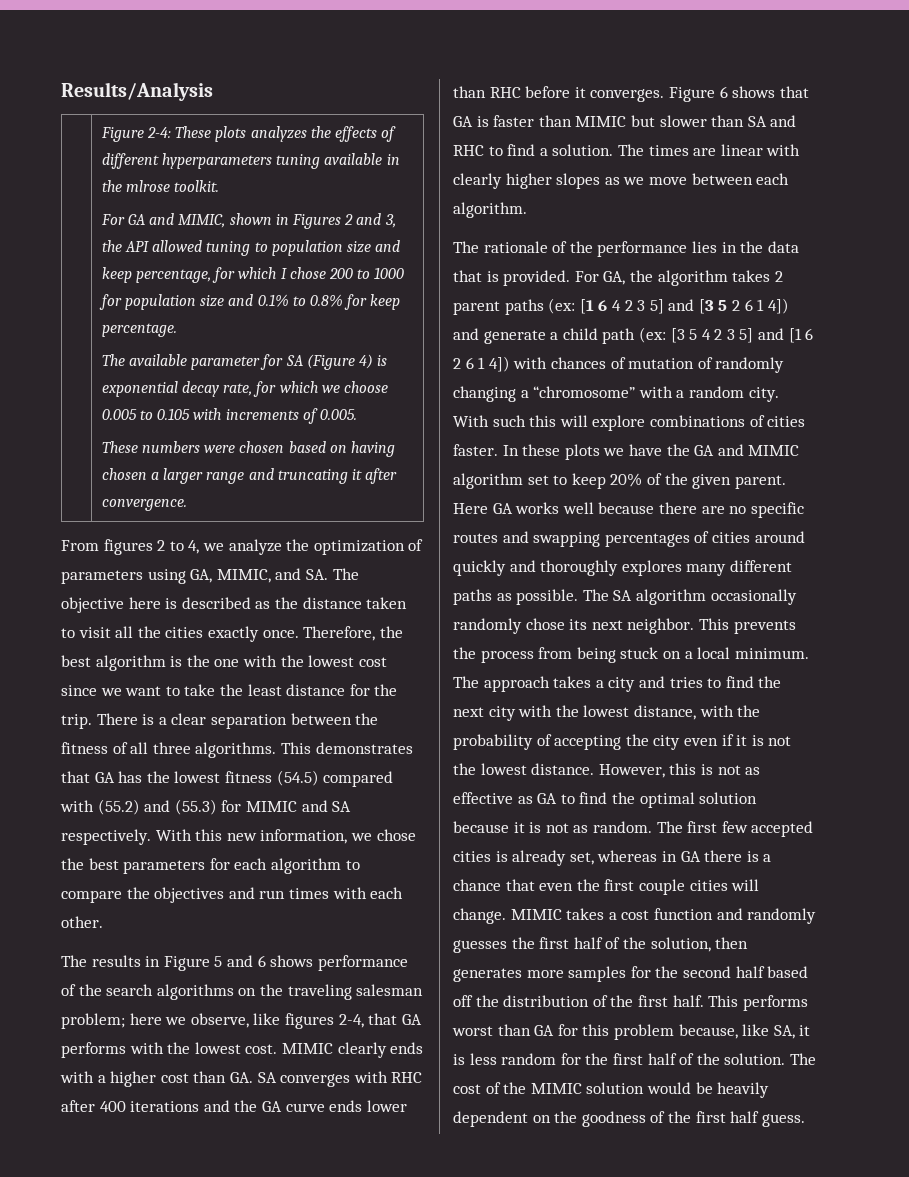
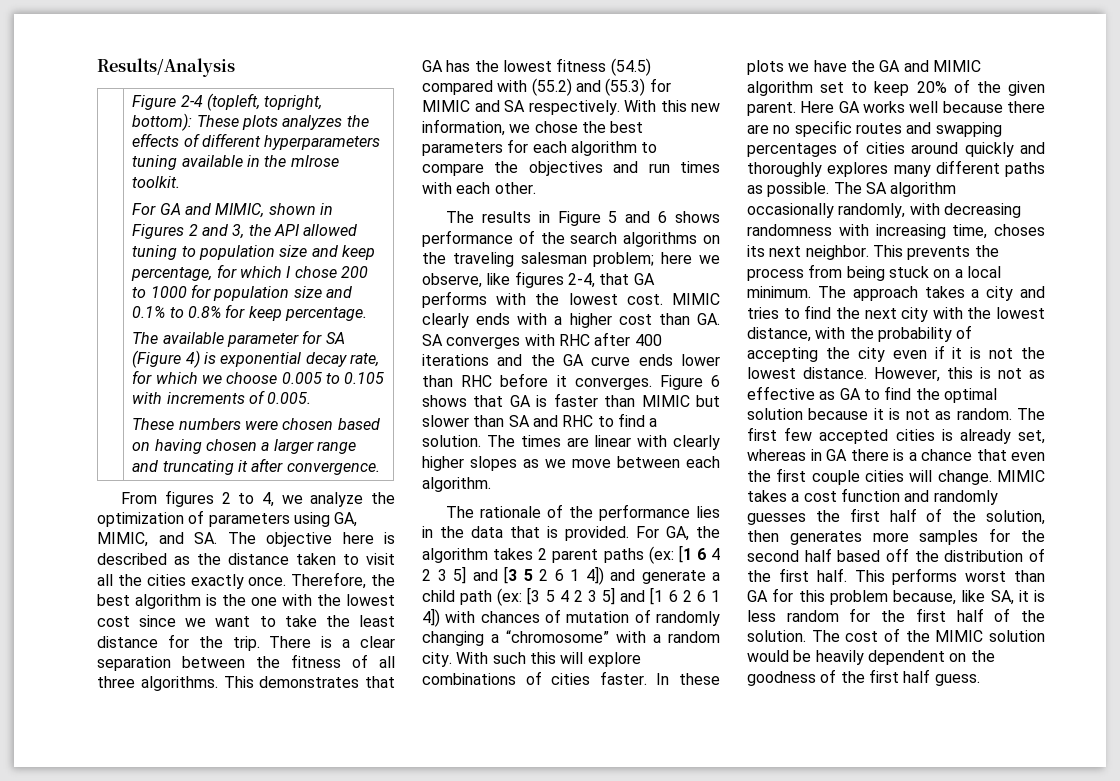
[147,127,172,138] 2-4: -> [180,93,323,111] [132,113,193,131] 2-4 (topleft, topright, bottom):
[453,618,565,634] randomly chose -> [838,203,1021,218] [747,224,1045,239] randomly, with decreasing randomness with increasing time, choses

